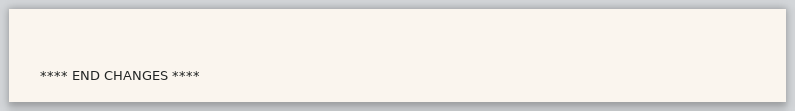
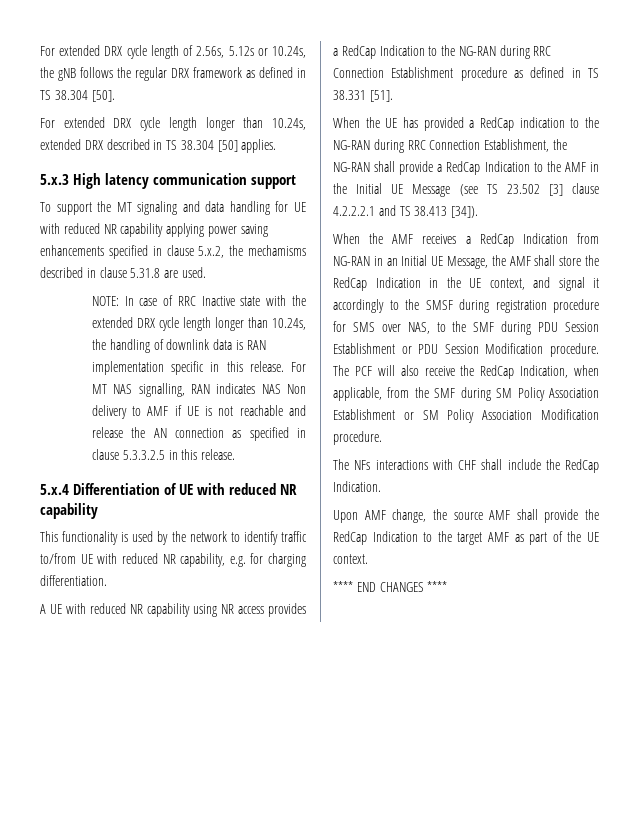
(40, 75) none -> [40,45,307,59] [40,67,306,81] [40,90,115,102] [40,117,306,131] [40,139,277,153] [40,173,297,189] [40,201,306,215] [40,223,268,237] [40,245,306,259] [40,267,206,278] [91,295,306,306] [91,317,306,331] [91,339,266,353] [91,361,306,375] [91,383,306,397] [91,405,306,419] [91,427,306,441] [91,449,236,460] [40,483,298,495] [40,503,98,519] [40,531,307,545] [40,553,306,567] [40,575,107,586] [40,603,306,617] [333,45,552,59] [333,67,599,81] [333,90,393,102] [333,117,599,131] [333,139,567,153] [333,161,599,175] [333,183,599,197] [333,205,479,218] [333,233,599,247] [333,255,599,269] [333,277,599,291] [333,299,599,313] [333,321,599,335] [333,343,599,357] [333,365,599,379] [333,387,599,401] [333,409,599,423] [333,431,382,445] [333,459,599,473] [333,481,381,492] [333,509,599,523] [333,531,599,545] [333,554,368,564] For extended DRX cycle length of 2.56s, 5.12s or 10.24s, the gNB follows the regular DRX framework as defined in TS 38.304 [50]. // For extended DRX cycle length longer than 10.24s, extended DRX described in TS 38.304 [50] applies. // 5.x.3 High latency communication support // To support the MT signaling and data handling for UE with reduced NR capability applying power saving enhancements specified in clause 5.x.2, the mechamisms described in clause 5.31.8 are used. // NOTE: In case of RRC Inactive state with the extended DRX cycle length longer than 10.24s, the handling of downlink data is RAN implementation specific in this release. For MT NAS signalling, RAN indicates NAS Non delivery to AMF if UE is not reachable and release the AN connection as specified in clause 5.3.3.2.5 in this release. // 5.x.4 Differentiation of UE with reduced NR capability // This functionality is used by the network to identify traffic to/from UE with reduced NR capability, e.g. for charging differentiation. // A UE with reduced NR capability using NR access provides a RedCap Indication to the NG-RAN during RRC Connection Establishment procedure as defined in TS 38.331 [51]. // When the UE has provided a RedCap indication to the NG-RAN during RRC Connection Establishment, the NG-RAN shall provide a RedCap Indication to the AMF in the Initial UE Message (see TS 23.502 [3] clause 4.2.2.2.1 and TS 38.413 [34]). // When the AMF receives a RedCap Indication from NG-RAN in an Initial UE Message, the AMF shall store the RedCap Indication in the UE context, and signal it accordingly to the SMSF during registration procedure for SMS over NAS, to the SMF during PDU Session Establishment or PDU Session Modification procedure. The PCF will also receive the RedCap Indication, when applicable, from the SMF during SM Policy Association Establishment or SM Policy Association Modification procedure. // The NFs interactions with CHF shall include the RedCap Indication. // Upon AMF change, the source AMF shall provide the RedCap Indication to the target AMF as part of the UE context. //

